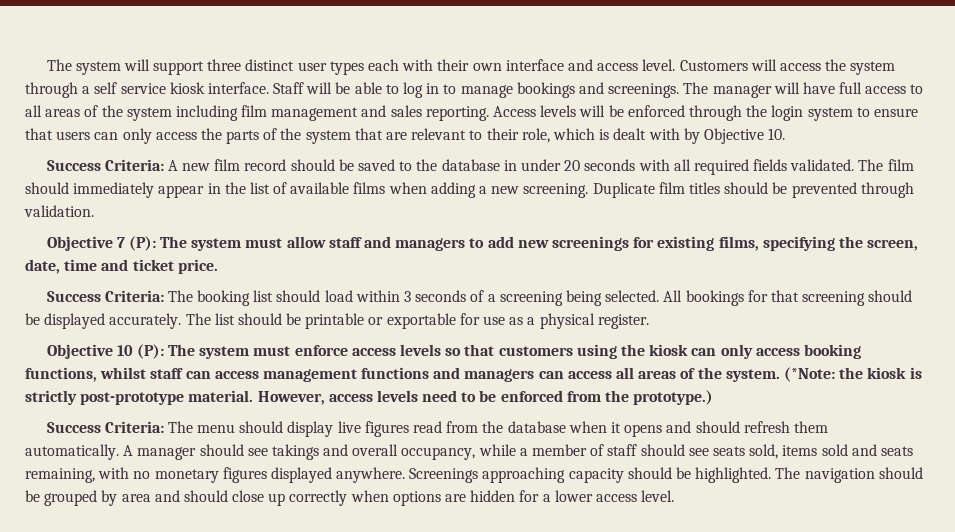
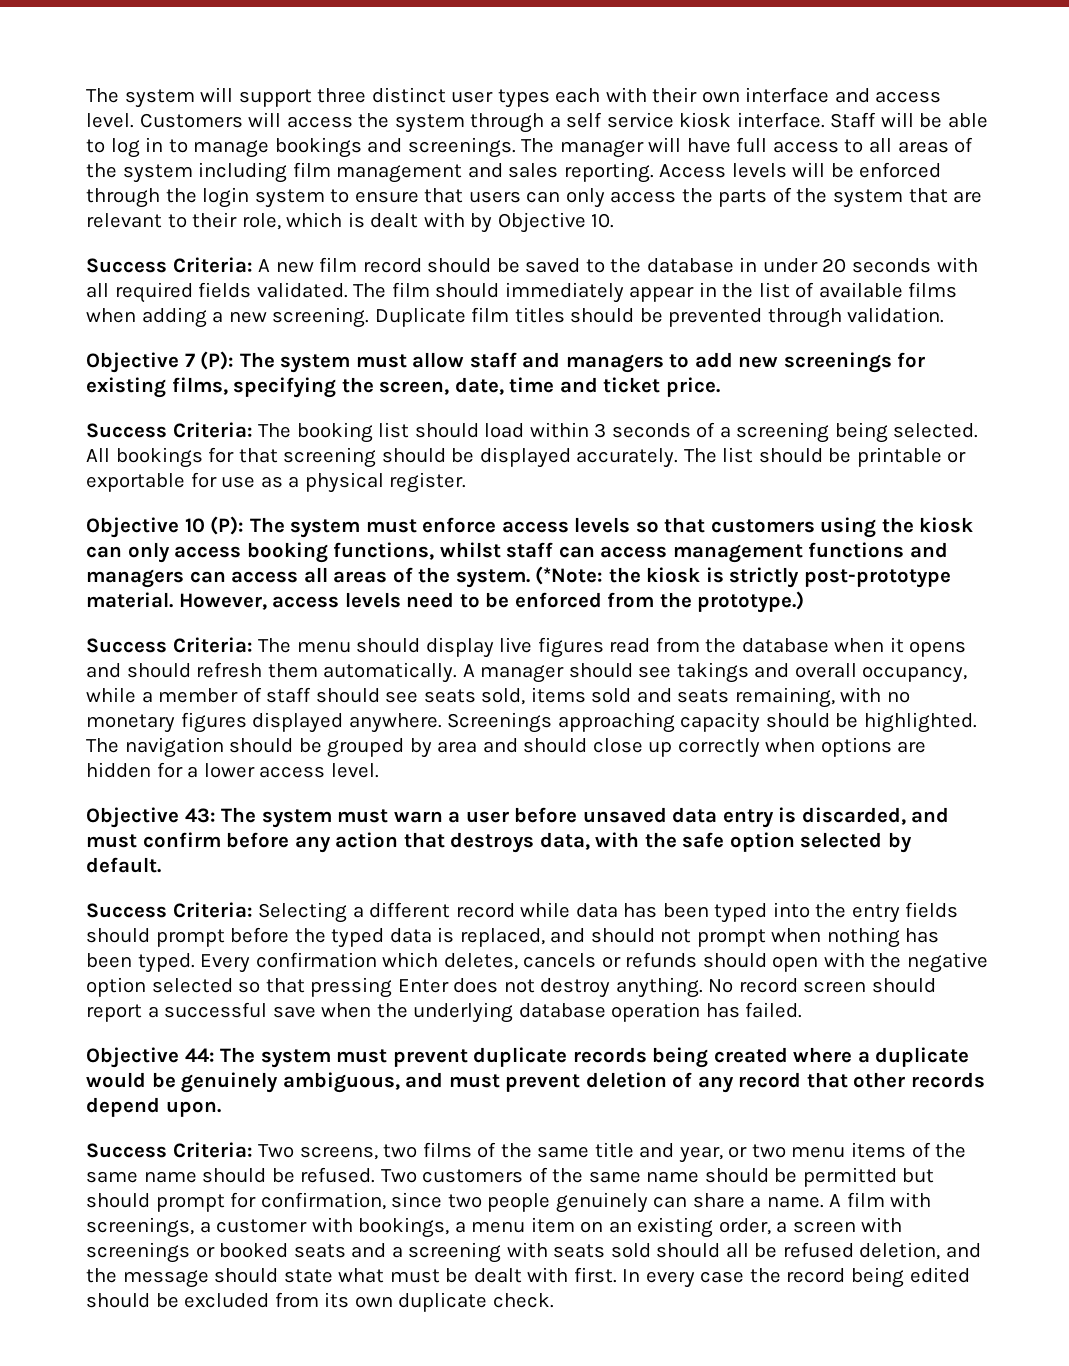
(675, 496) none -> [86,807,950,828] [86,832,912,853] [86,857,161,873] [86,902,959,923] [86,927,940,948] [86,952,988,973] [86,977,936,998] [86,1002,803,1023] [86,1047,970,1068] [86,1072,985,1093] [86,1097,221,1117] [86,1142,967,1163] [86,1167,935,1187] [86,1192,932,1213] [86,1217,903,1238] [86,1242,982,1263] [86,1267,970,1288] [86,1292,554,1312] // Objective 43: The system must warn a user before unsaved data entry is discarded, and must confirm before any action that destroys data, with the safe option selected by default. // Success Criteria: Selecting a different record while data has been typed into the entry fields should prompt before the typed data is replaced, and should not prompt when nothing has been typed. Every confirmation which deletes, cancels or refunds should open with the negative option selected so that pressing Enter does not destroy anything. No record screen should report a successful save when the underlying database operation has failed. // Objective 44: The system must prevent duplicate records being created where a duplicate would be genuinely ambiguous, and must prevent deletion of any record that other records depend upon. // Success Criteria: Two screens, two films of the same title and year, or two menu items of the same name should be refused. Two customers of the same name should be permitted but should prompt for confirmation, since two people genuinely can share a name. A film with screenings, a customer with bookings, a menu item on an existing order, a screen with screenings or booked seats and a screening with seats sold should all be refused deletion, and the message should state what must be dealt with first. In every case the record being edited should be excluded from its own duplicate check.

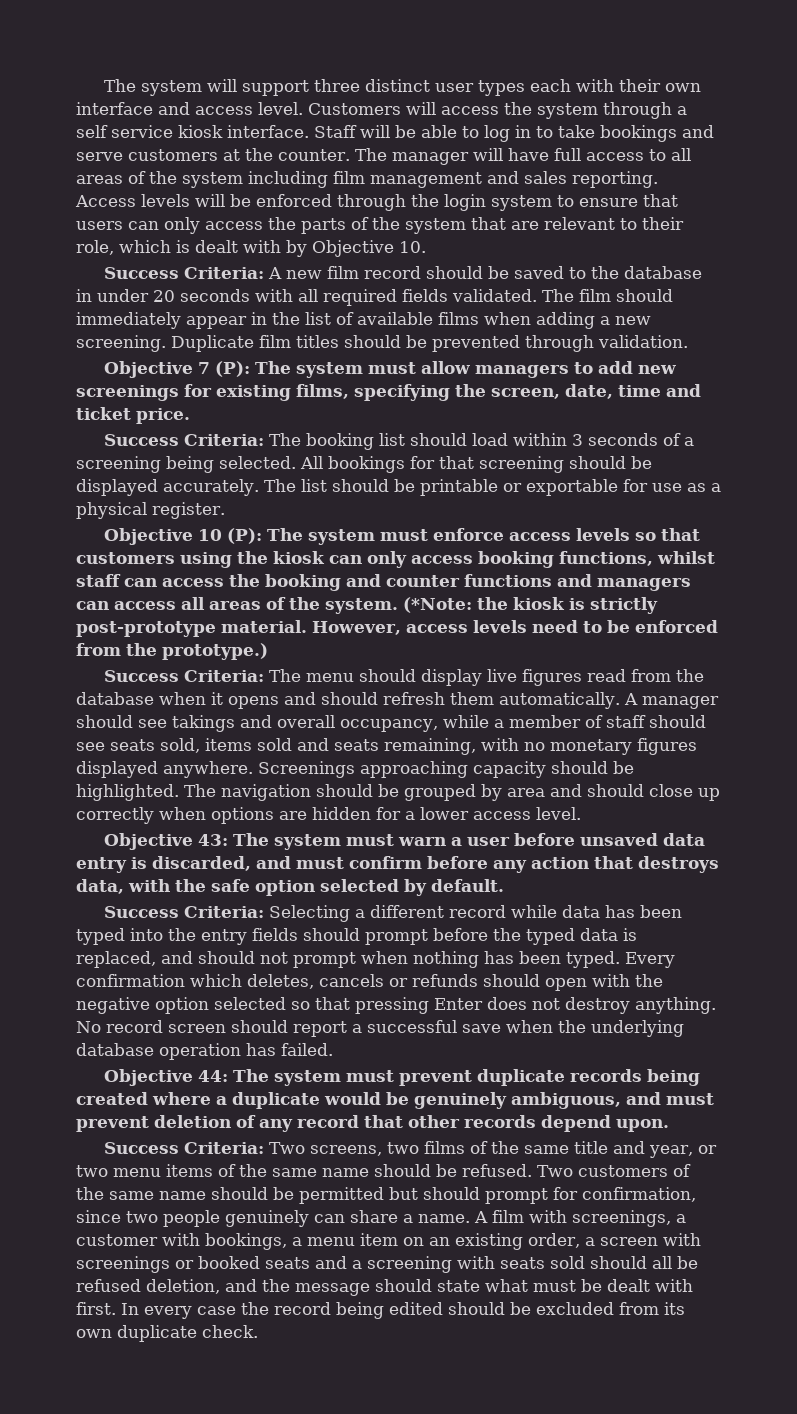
[193,140,270,158] manage -> [558,125,595,138] take
[407,137,516,158] screenings. -> [76,148,350,161] serve customers at the counter.
[469,352,561,368] staff and -> (471, 367) none
[672,544,803,563] management -> [229,574,460,591] the booking and counter

